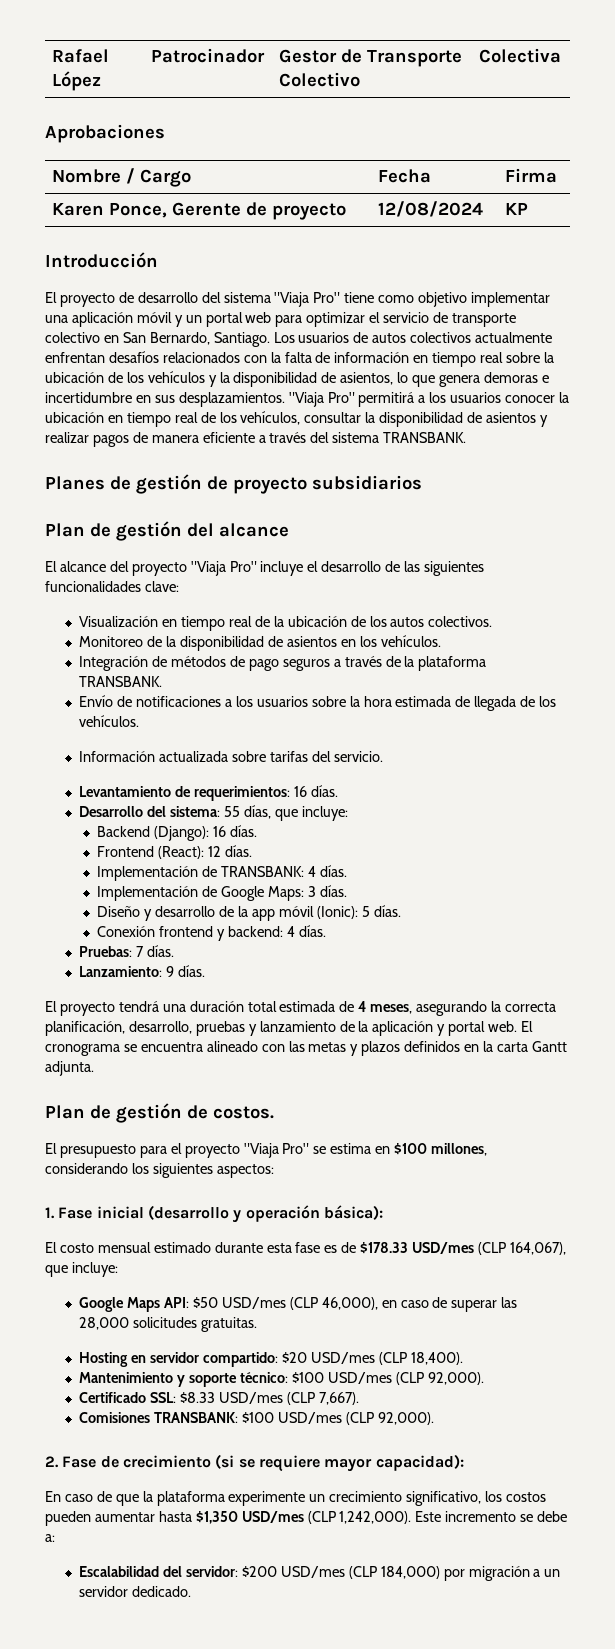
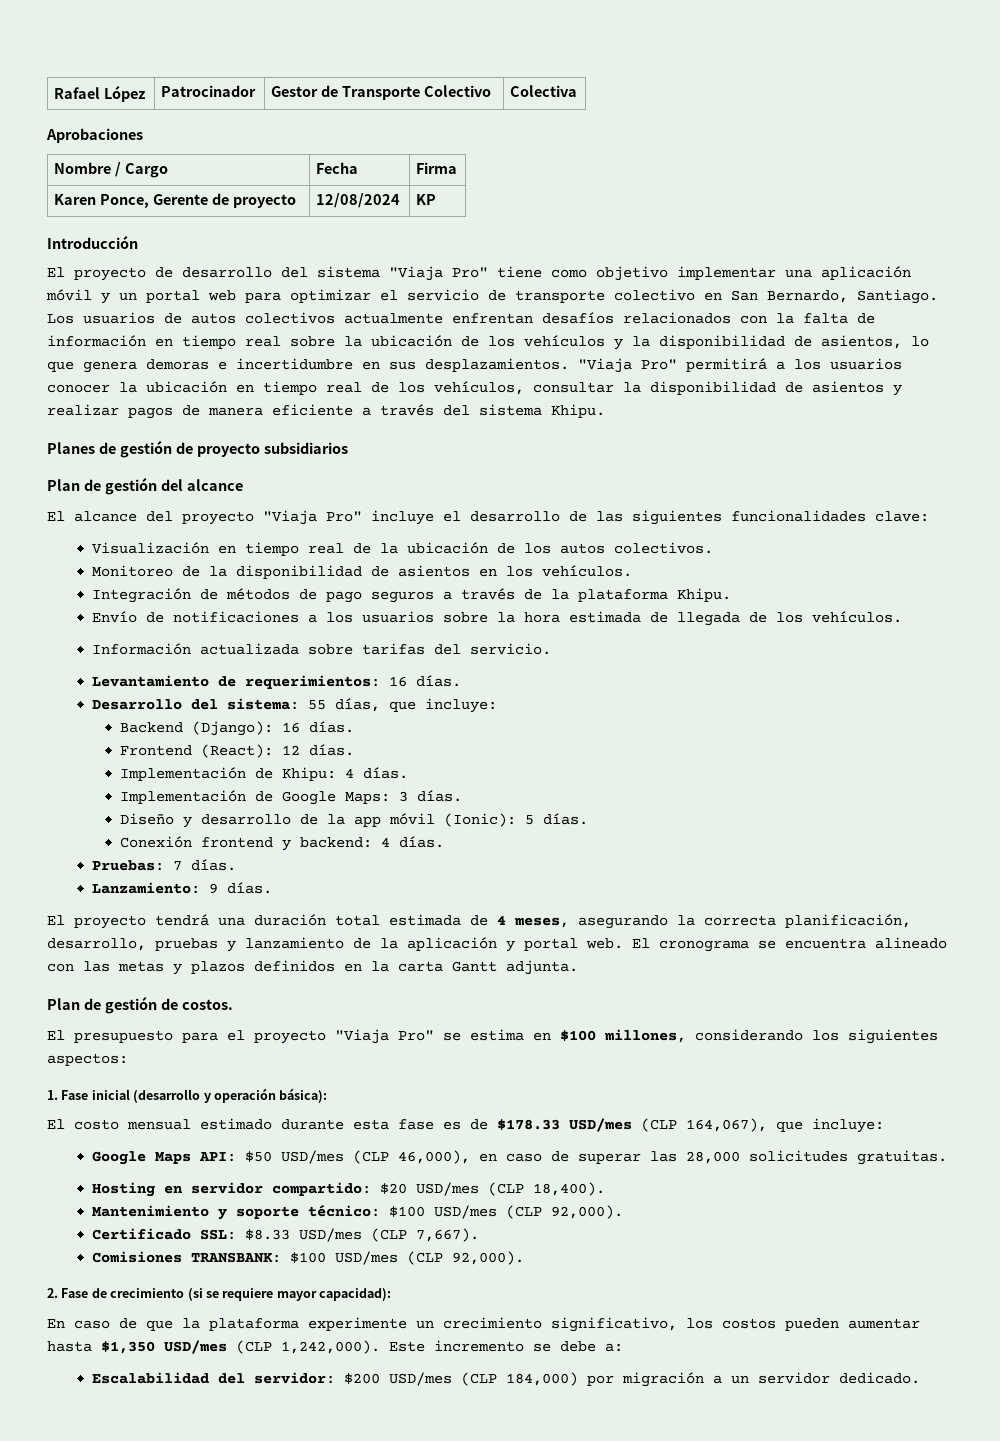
[383,432,467,443] TRANSBANK. -> [551,404,605,418] Khipu.
[79,676,163,687] TRANSBANK. -> [676,588,731,602] Khipu.
[221,866,305,877] TRANSBANK: -> [281,767,336,781] Khipu:

